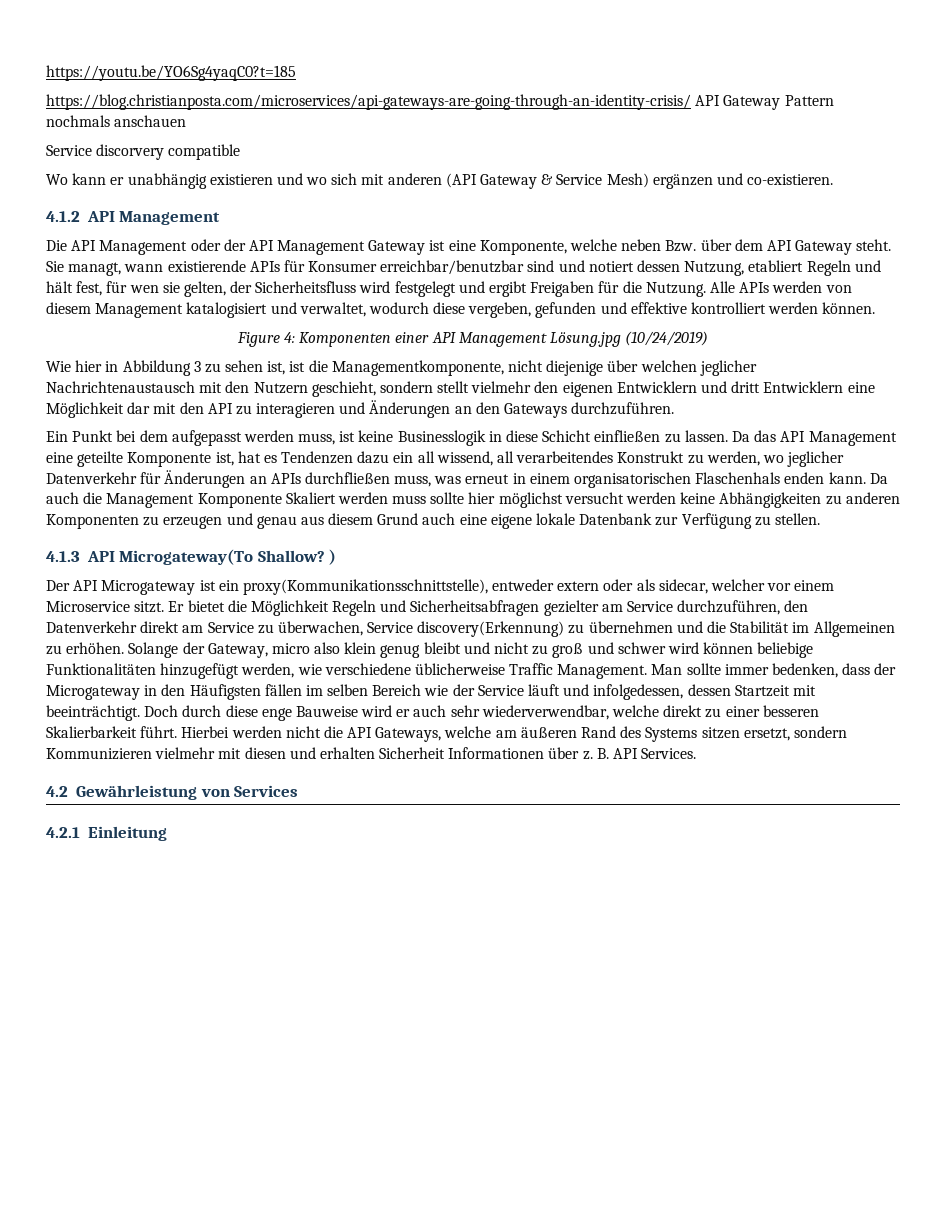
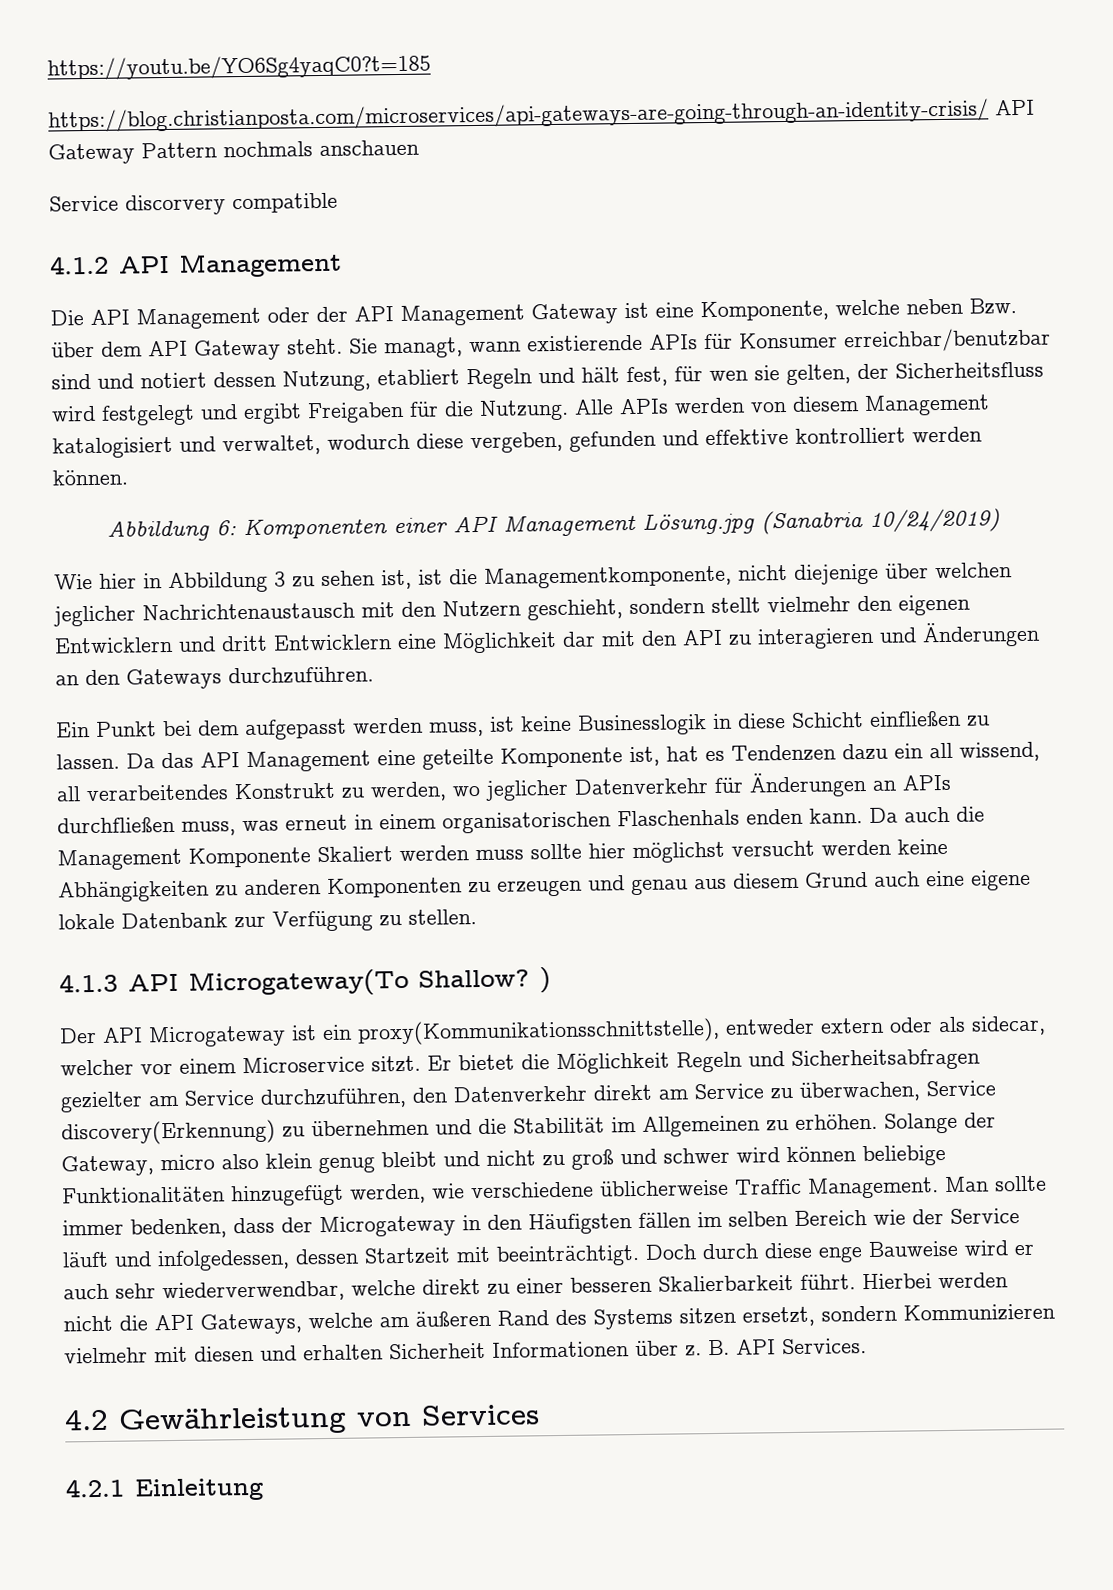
[46,173,834,189] // Wo kann er unabhängig existieren und wo sich mit anderen (API Gateway & Service Mesh) ergänzen und co-existieren. -> (338, 203) none
[236,332,296,347] Figure 4: -> [106,520,237,542] Abbildung 6:
[625,331,709,346] (10/24/2019) -> [760,508,1000,535] (Sanabria 10/24/2019)

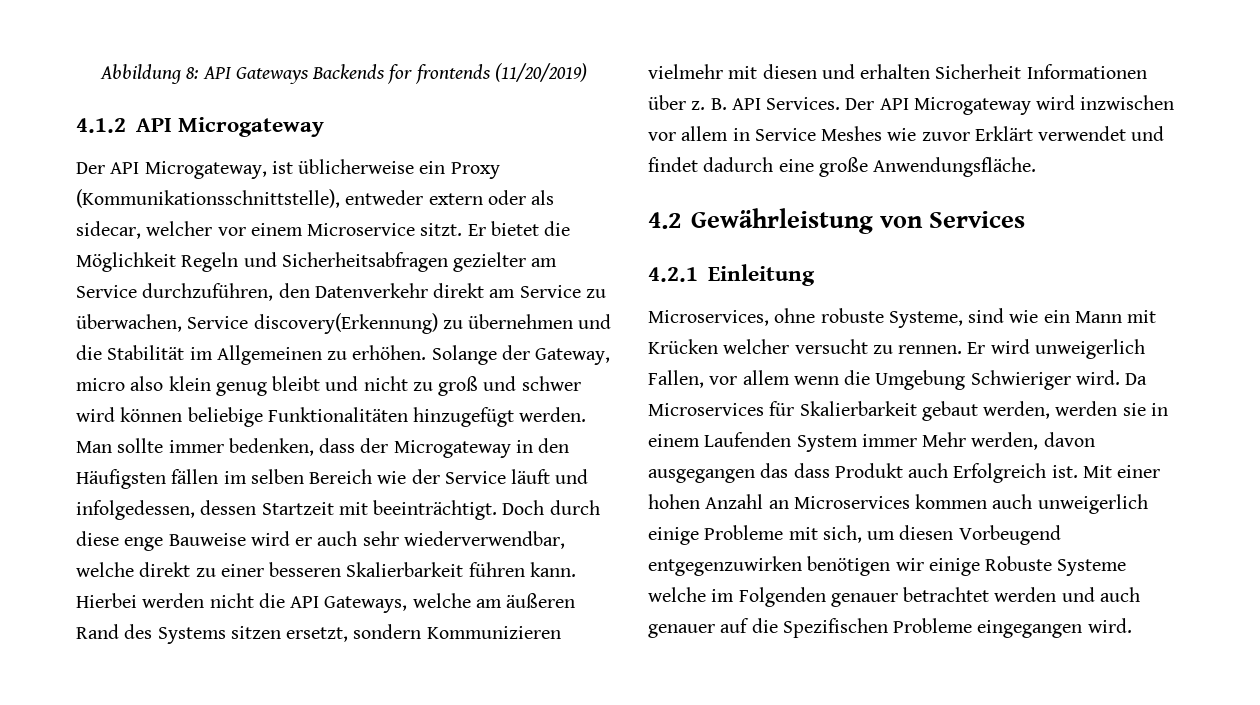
[47,53,431,81] [48,98,1035,133] [48,139,419,165] [49,192,338,216] [50,252,342,278] [50,298,1017,330] [51,327,1051,361] [51,361,1044,392] [51,394,990,426] [52,426,982,459] [52,469,128,486] [106,508,1000,542] [54,562,1012,593] [53,594,970,627] [54,621,1040,654] [55,666,374,690] [56,710,990,741] [56,741,1040,772] [56,772,951,802] [57,806,985,836] [57,838,948,871] [58,869,1031,903] [58,909,477,932] [59,967,551,997] [59,1017,720,1048] https://youtu.be/YO6Sg4yaqC0?t=185 // https://blog.christianposta.com/microservices/api-gateways-are-going-through-an-identity-crisis/ API Gateway Pattern nochmals anschauen // Service discorvery compatible // 4.1.2 API Management // Die API Management oder der API Management Gateway ist eine Komponente, welche neben Bzw. über dem API Gateway steht. Sie managt, wann existierende APIs für Konsumer erreichbar/benutzbar sind und notiert dessen Nutzung, etabliert Regeln und hält fest, für wen sie gelten, der Sicherheitsfluss wird festgelegt und ergibt Freigaben für die Nutzung. Alle APIs werden von diesem Management katalogisiert und verwaltet, wodurch diese vergeben, gefunden und effektive kontrolliert werden können. // Abbildung 6: Komponenten einer API Management Lösung.jpg (Sanabria 10/24/2019) // Wie hier in Abbildung 3 zu sehen ist, ist die Managementkomponente, nicht diejenige über welchen jeglicher Nachrichtenaustausch mit den Nutzern geschieht, sondern stellt vielmehr den eigenen Entwicklern und dritt Entwicklern eine Möglichkeit dar mit den API zu interagieren und Änderungen an den Gateways durchzuführen. // Ein Punkt bei dem aufgepasst werden muss, ist keine Businesslogik in diese Schicht einfließen zu lassen. Da das API Management eine geteilte Komponente ist, hat es Tendenzen dazu ein all wissend, all verarbeitendes Konstrukt zu werden, wo jeglicher Datenverkehr für Änderungen an APIs durchfließen muss, was erneut in einem organisatorischen Flaschenhals enden kann. Da auch die Management Komponente Skaliert werden muss sollte hier möglichst versucht werden keine Abhängigkeiten zu anderen Komponenten zu erzeugen und genau aus diesem Grund auch eine eigene lokale Datenbank zur Verfügung zu stellen. // 4.1.3 API Microgateway(To Shallow? ) // Der API Microgateway ist ein proxy(Kommunikationsschnittstelle), -> [100,63,587,84] [76,117,324,137] [76,159,500,179] [76,189,340,208] Abbildung 8: API Gateways Backends for frontends (11/20/2019) // 4.1.2 API Microgateway // Der API Microgateway, ist üblicherweise ein Proxy (Kommunikationsschnittstelle),
[350,1177,939,1204] werden, wie verschiedene üblicherweise Traffic Management. -> [519,407,587,422] werden.
[800,1274,856,1290] führt. -> [468,562,576,577] führen kann.
(867, 1346) none -> [845,95,1175,115] [648,126,1165,141] [648,157,1037,177] Der API Microgateway wird inzwischen vor allem in Service Meshes wie zuvor Erklärt verwendet und findet dadurch eine große Anwendungsfläche.
(264, 1489) none -> [648,308,1157,328] [648,339,1145,359] [648,370,1148,390] [648,401,1168,421] [648,432,1095,452] [648,463,1161,483] [648,494,1148,514] [648,525,1061,545] [648,556,1127,576] [648,587,1140,607] [648,618,1132,638] // Microservices, ohne robuste Systeme, sind wie ein Mann mit Krücken welcher versucht zu rennen. Er wird unweigerlich Fallen, vor allem wenn die Umgebung Schwieriger wird. Da Microservices für Skalierbarkeit gebaut werden, werden sie in einem Laufenden System immer Mehr werden, davon ausgegangen das dass Produkt auch Erfolgreich ist. Mit einer hohen Anzahl an Microservices kommen auch unweigerlich einige Probleme mit sich, um diesen Vorbeugend entgegenzuwirken benötigen wir einige Robuste Systeme welche im Folgenden genauer betrachtet werden und auch genauer auf die Spezifischen Probleme eingegangen wird.

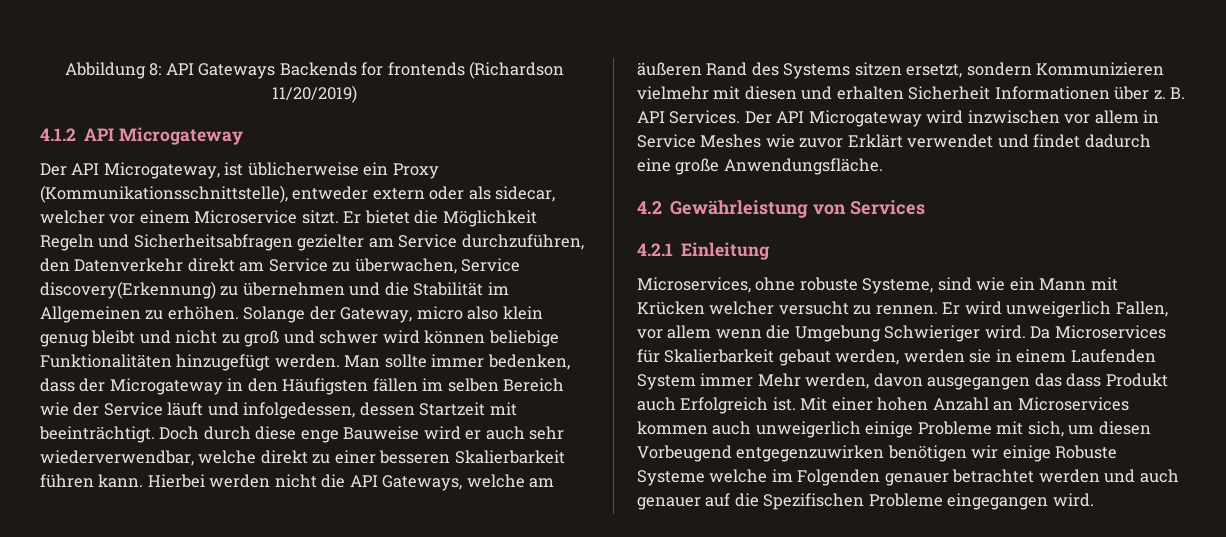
[494,63,587,82] (11/20/2019) -> [469,61,565,79] [272,85,357,103] (Richardson 11/20/2019)

